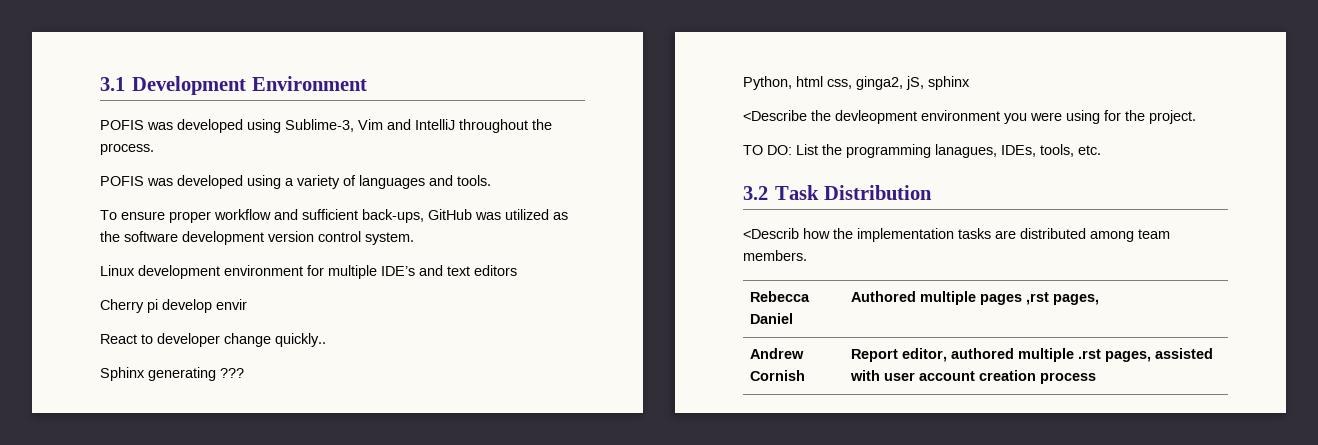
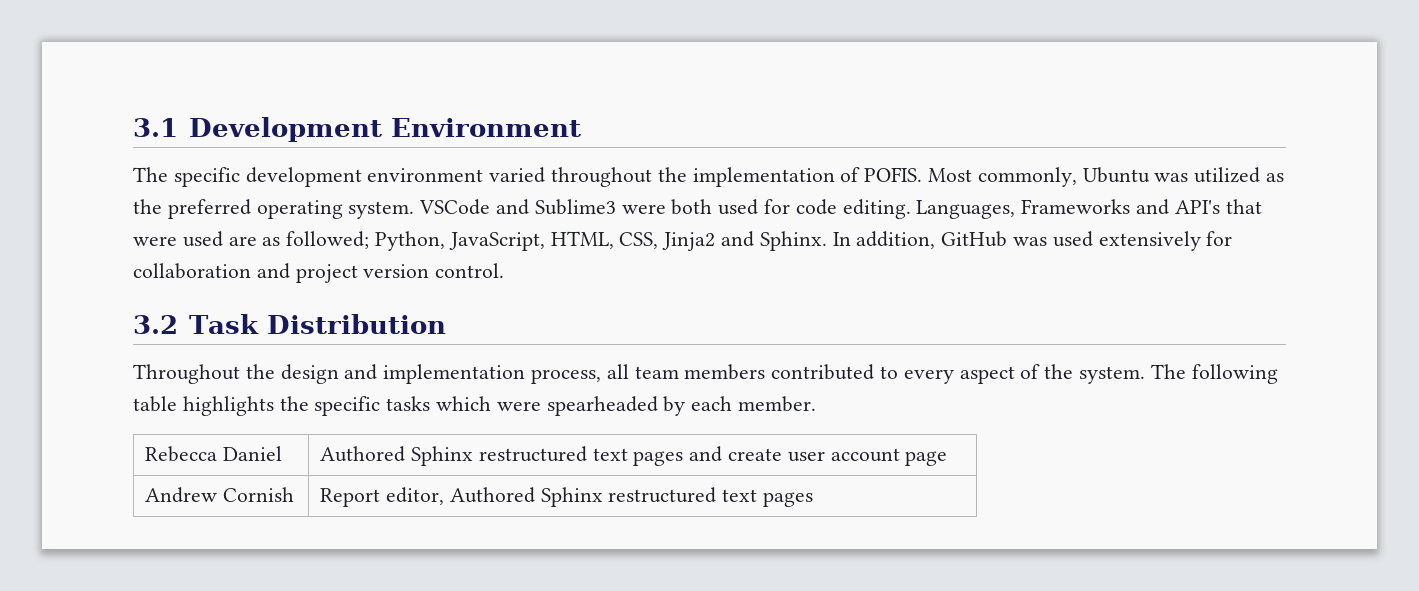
[100,119,552,133] [100,143,154,155] [100,175,491,189] [100,209,568,223] [100,231,414,245] [100,265,517,279] [100,299,247,313] [100,333,326,347] [100,367,244,381] [743,76,970,90] [743,110,1196,124] [743,144,1101,158] [743,185,932,200] [743,228,1170,242] [743,250,807,261] [750,291,811,302] [750,313,794,324] [851,291,1100,305] [750,348,805,359] [750,370,806,381] [851,348,1214,362] [850,370,1097,384] POFIS was developed using Sublime-3, Vim and IntelliJ throughout the process. // POFIS was developed using a variety of languages and tools. // To ensure proper workflow and sufficient back-ups, GitHub was utilized as the software development version control system. // Linux development environment for multiple IDE’s and text editors // Cherry pi develop envir // React to developer change quickly.. // Sphinx generating ??? // Python, html css, ginga2, jS, sphinx // <Describe the devleopment environment you were using for the project. // TO DO: List the programming lanagues, IDEs, tools, etc. // 3.2 Task Distribution // <Describ how the implementation tasks are distributed among team members. // Rebecca Daniel | Authored multiple pages ,rst pages, // Andrew Cornish | Report editor, authored multiple .rst pages, assisted with user account creation process -> [133,167,1285,187] [133,199,1262,219] [133,231,1233,251] [133,263,505,283] [133,314,446,334] [133,364,1278,384] [133,396,817,416] [145,446,282,462] [320,446,948,466] [145,487,294,503] [320,487,813,507] The specific development environment varied throughout the implementation of POFIS. Most commonly, Ubuntu was utilized as the preferred operating system. VSCode and Sublime3 were both used for code editing. Languages, Frameworks and API's that were used are as followed; Python, JavaScript, HTML, CSS, Jinja2 and Sphinx. In addition, GitHub was used extensively for collaboration and project version control. // 3.2 Task Distribution // Throughout the design and implementation process, all team members contributed to every aspect of the system. The following table highlights the specific tasks which were spearheaded by each member. // Rebecca Daniel | Authored Sphinx restructured text pages and create user account page // Andrew Cornish | Report editor, Authored Sphinx restructured text pages

